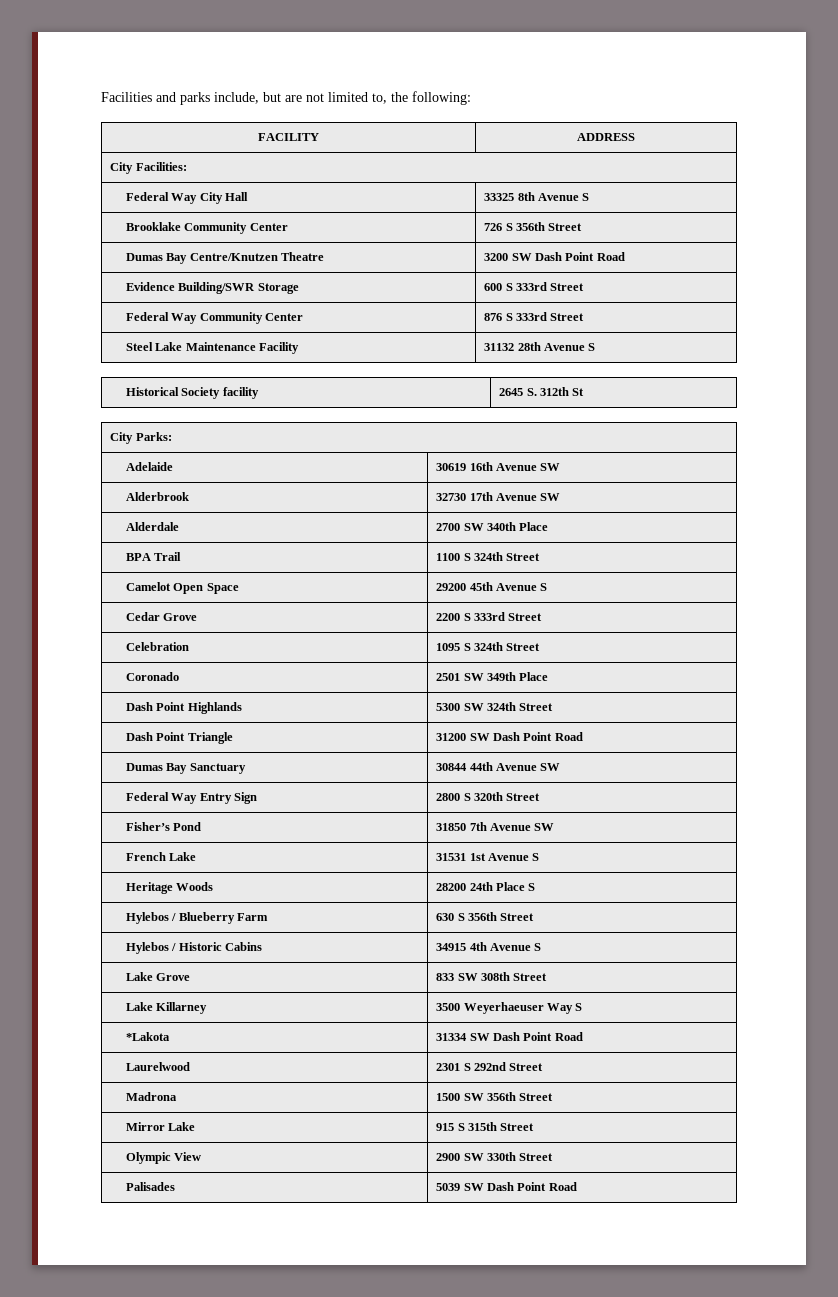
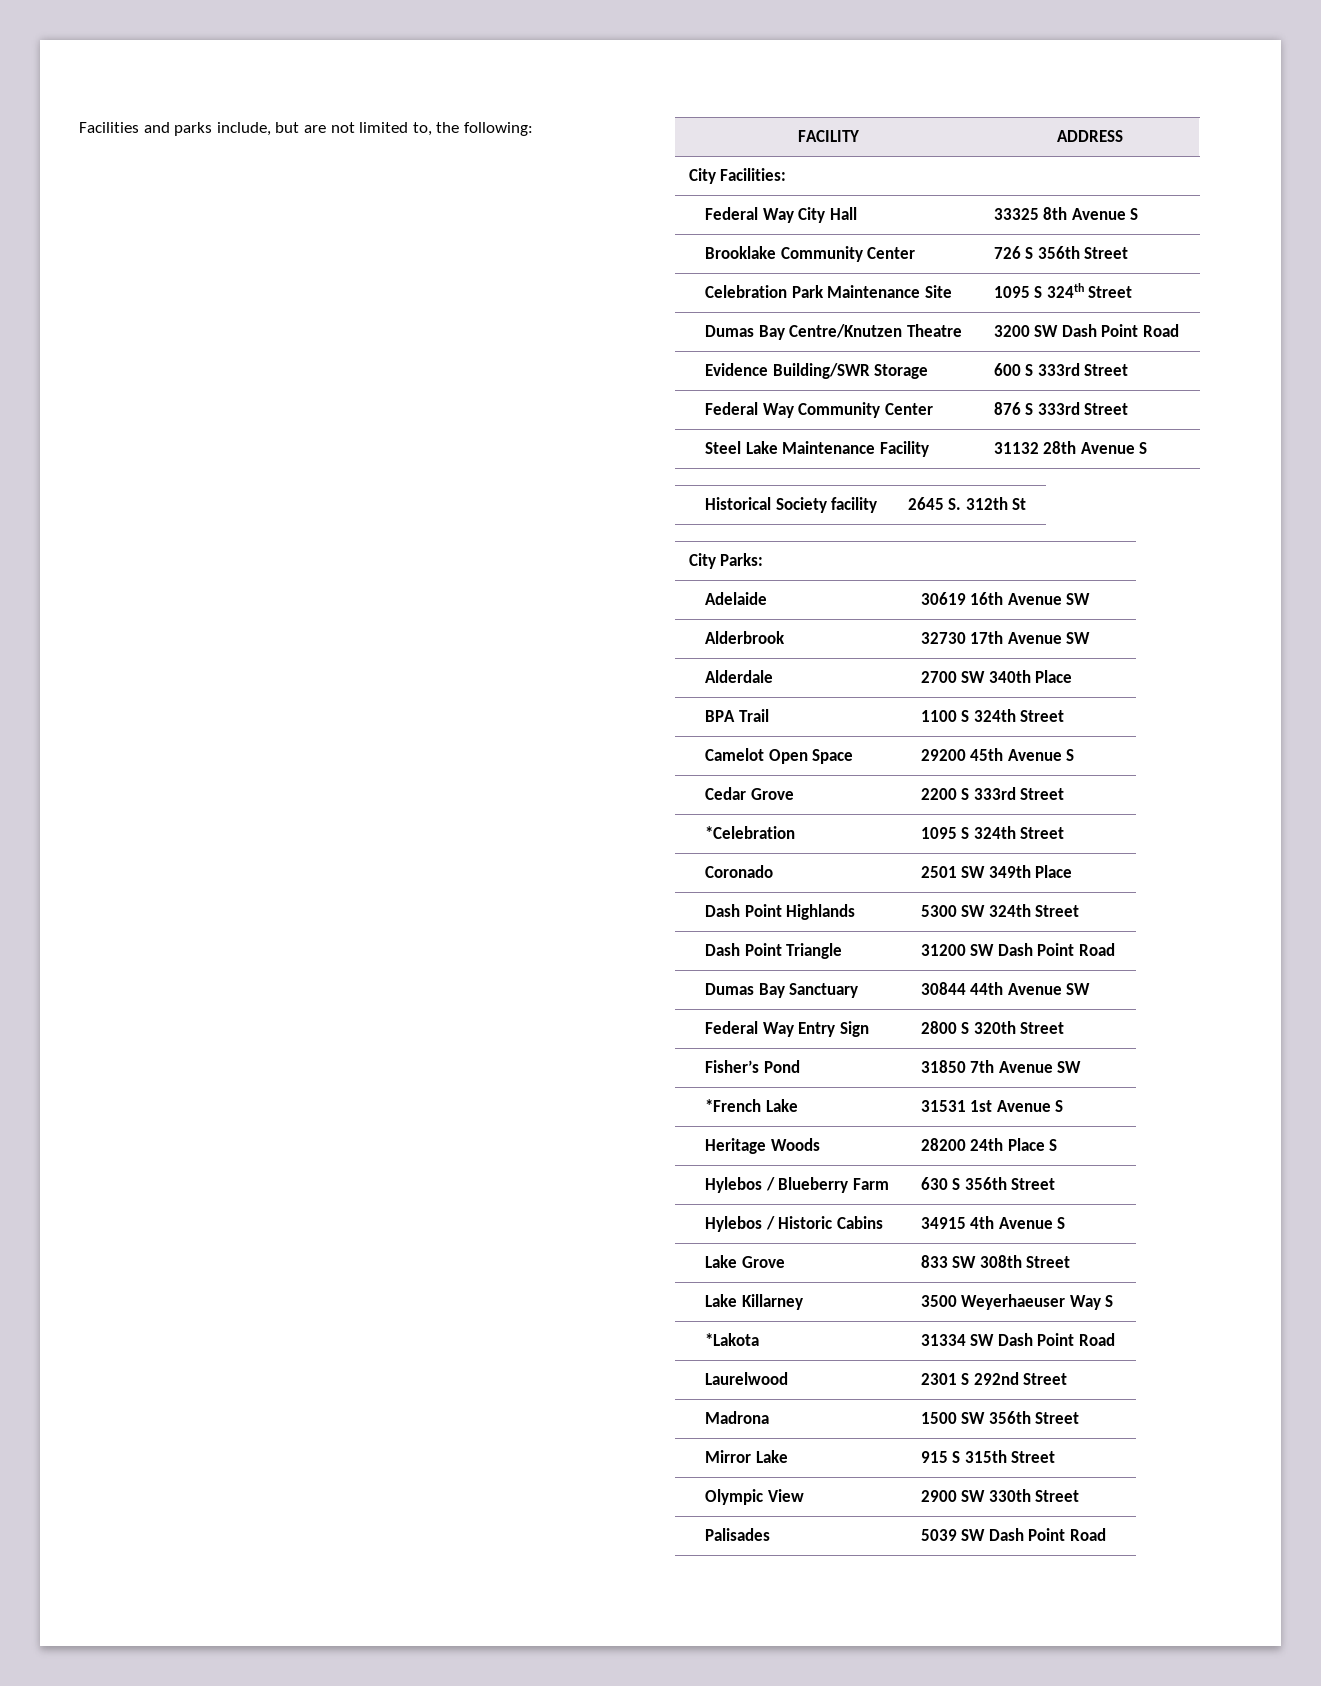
(583, 227) none -> [705,285,952,298] [993,283,1133,298] // Celebration Park Maintenance Site | 1095 S 324th Street
[126,642,190,651] Celebration -> [705,826,796,839] *Celebration
[126,852,167,861] French -> [705,1099,762,1112] *French

